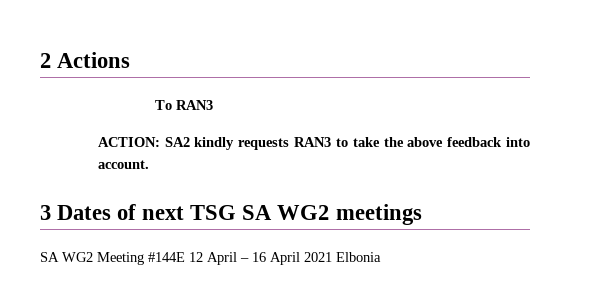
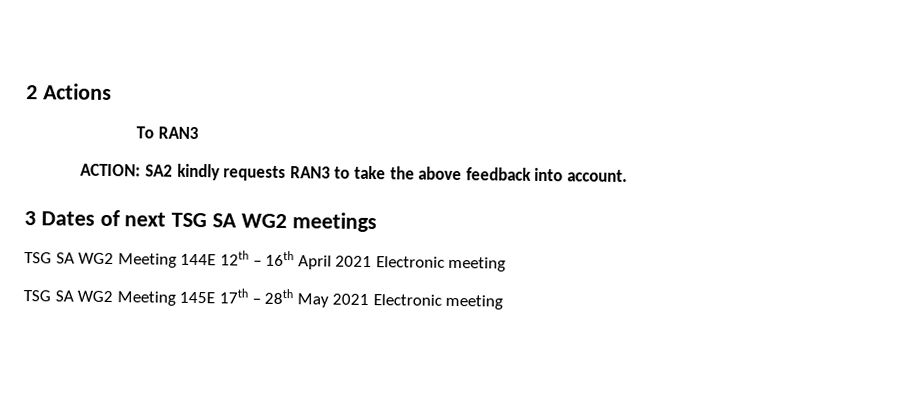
[40,252,381,265] SA WG2 Meeting #144E 12 April – 16 April 2021 Elbonia -> [24,250,507,272] [23,288,504,310] TSG SA WG2 Meeting 144E 12th – 16th April 2021 Electronic meeting // TSG SA WG2 Meeting 145E 17th – 28th May 2021 Electronic meeting

